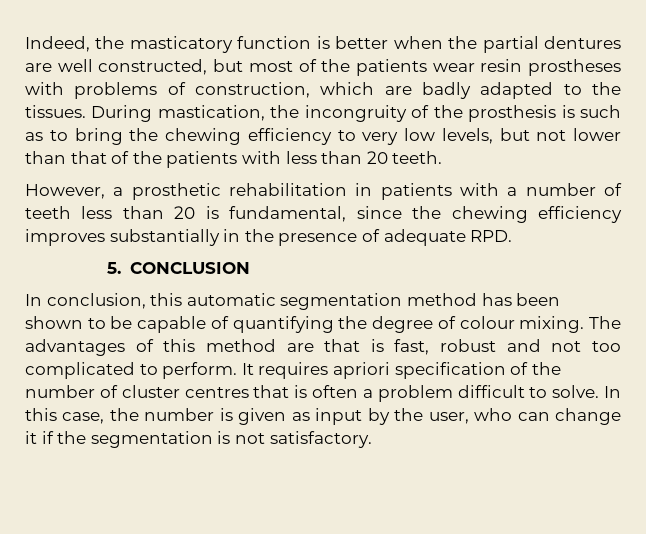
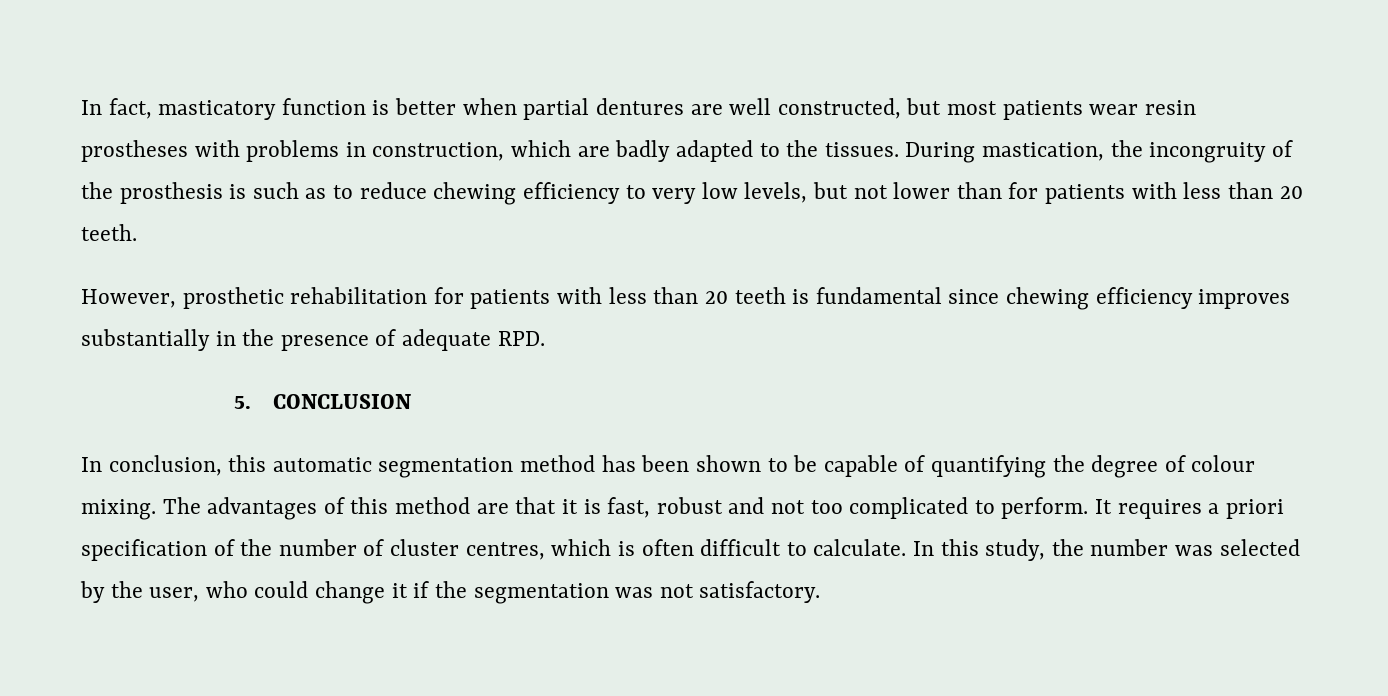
[25,36,125,52] Indeed, the -> [81,98,152,119] In fact,
[448,36,478,49] the -> (517, 106) none
[298,59,351,72] of the -> (997, 108) none
[167,82,186,95] of -> [345,142,366,157] in
[74,128,159,145] bring the -> [359,182,427,199] reduce
[70,151,162,164] that of the -> [1008,182,1039,199] for
[113,187,124,196] a -> (176, 298) none
[355,183,622,200] [25,206,442,222] in patients with a number of teeth less than 20 is fundamental, since the -> [433,287,1000,309] for patients with less than 20 teeth is fundamental since
(361, 345) none -> [561,499,578,514] it
[332,362,390,379] apriori -> [1208,499,1284,519] a priori
[184,385,453,402] centres that is often a problem -> [465,539,694,560] centres, which is often
[552,385,600,398] solve. -> [813,539,907,556] calculate.
[62,408,363,425] case, the number is given as input -> [985,539,1300,561] study, the number was selected
[517,412,550,421] can -> [254,581,309,598] could
[217,431,231,444] is -> [615,587,654,598] was

